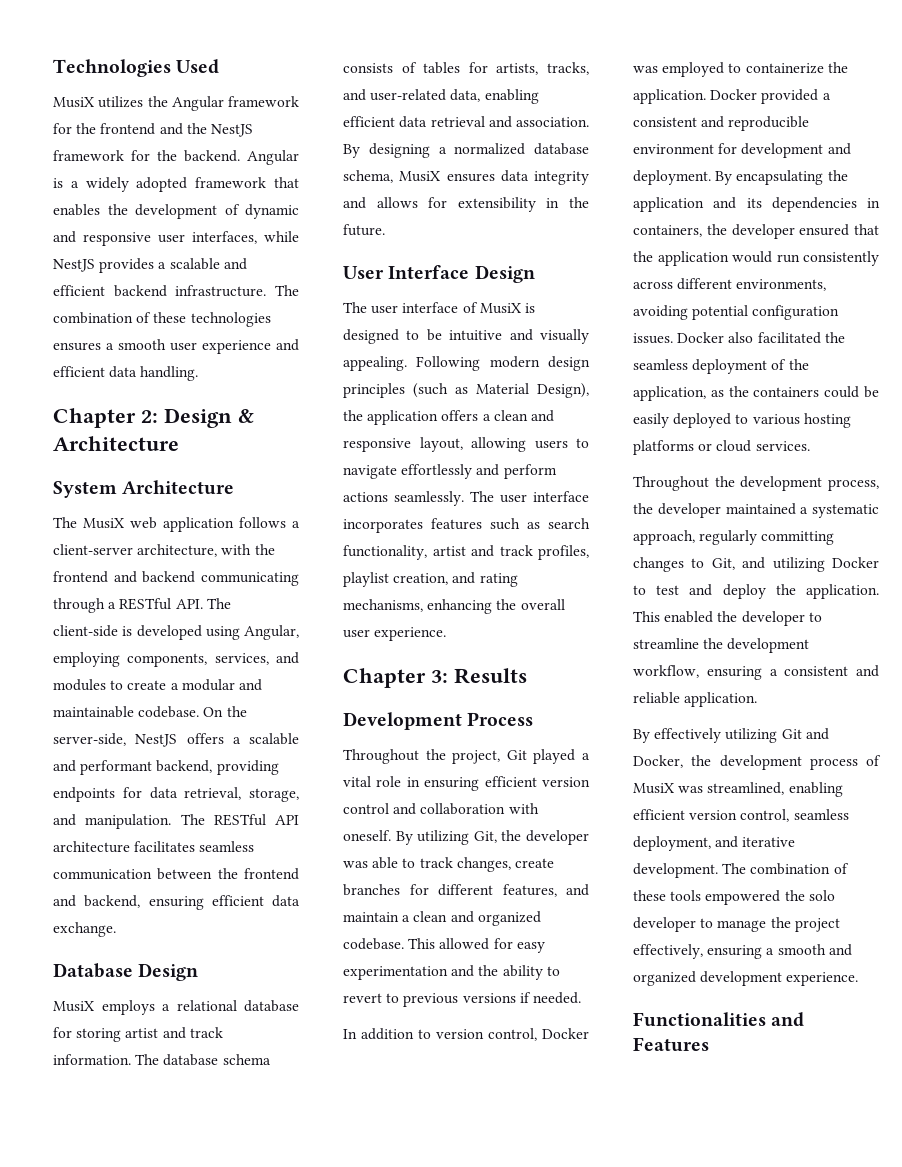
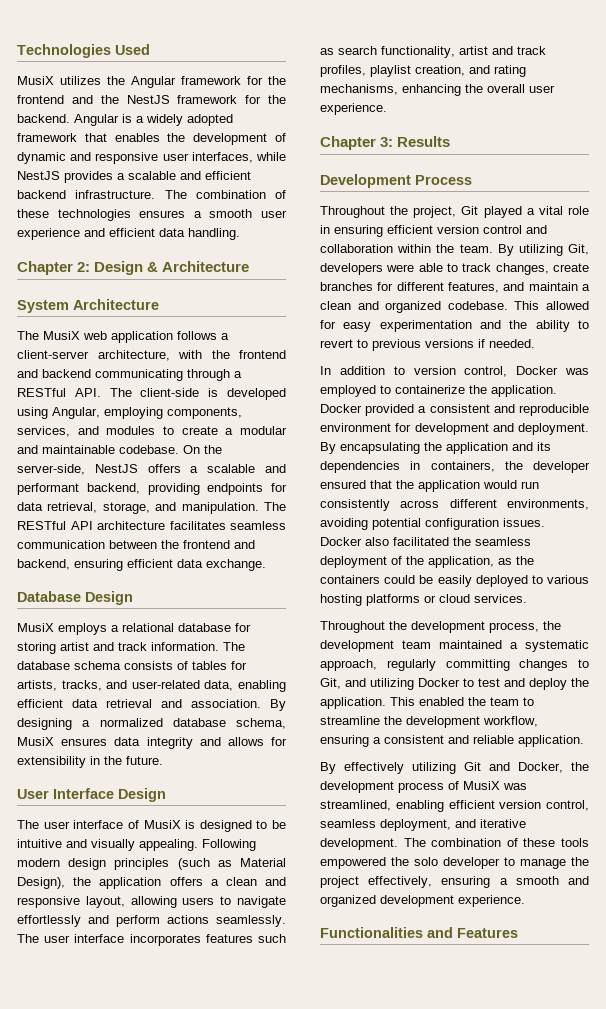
[508,803,539,814] [343,830,589,845] [343,861,368,868] with oneself. By utilizing Git, the developer was -> [397,244,589,256] [320,263,415,275] within the team. By utilizing Git, developers were
[657,503,721,518] developer -> [320,640,431,652] development team
[741,611,805,626] developer -> [490,697,519,706] team

